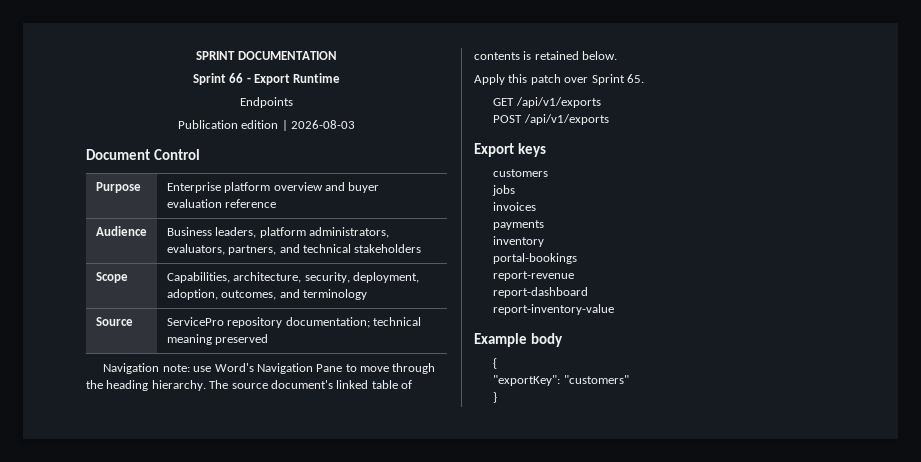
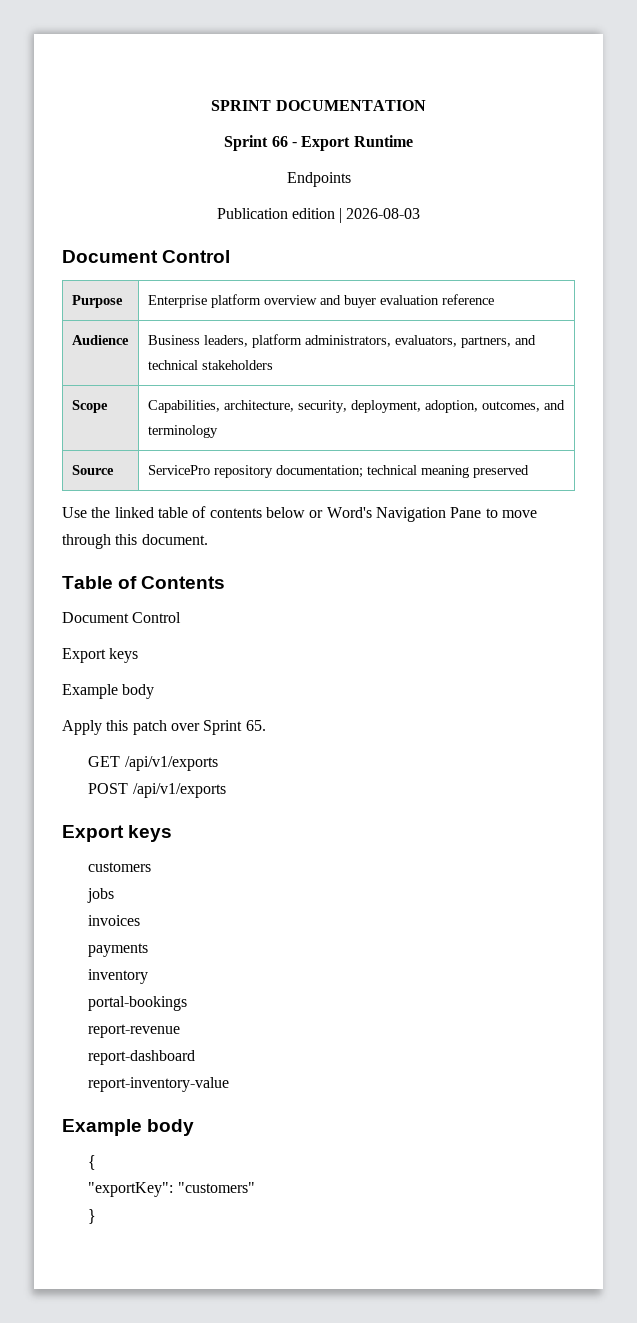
[103,363,212,374] Navigation note: use -> [62,506,324,518] Use the linked table of contents below or
[86,380,412,391] [474,51,618,60] the heading hierarchy. The source document's linked table of contents is retained below. -> [115,534,208,545] [62,576,226,589] [62,612,182,623] [62,648,139,663] [62,684,155,699] this document. // Table of Contents // Document Control // Export keys // Example body

